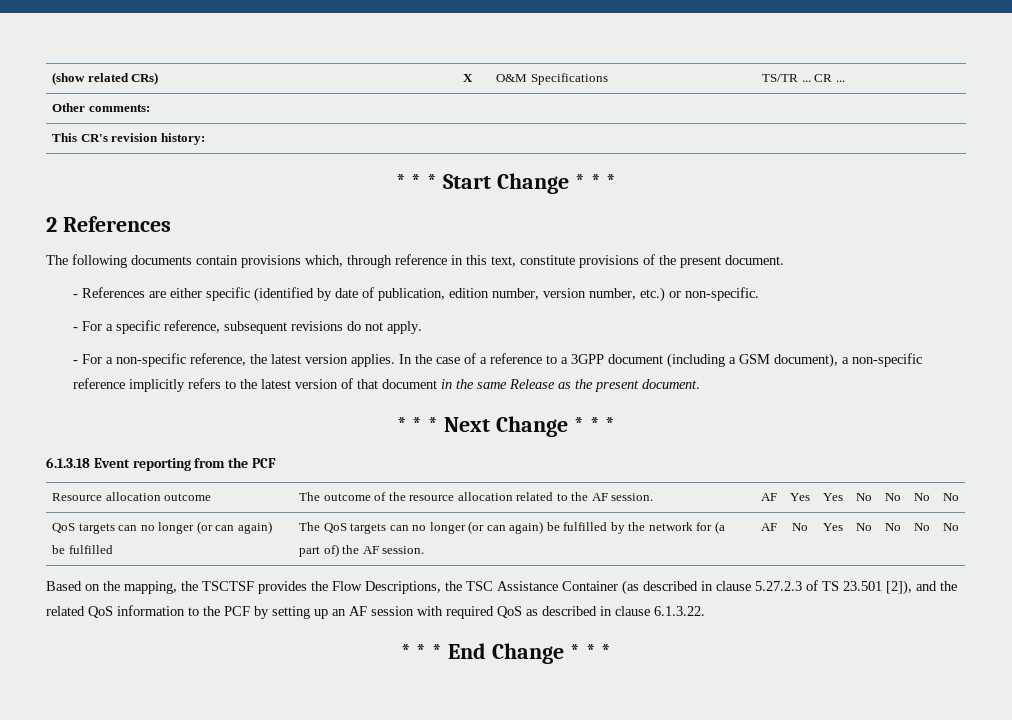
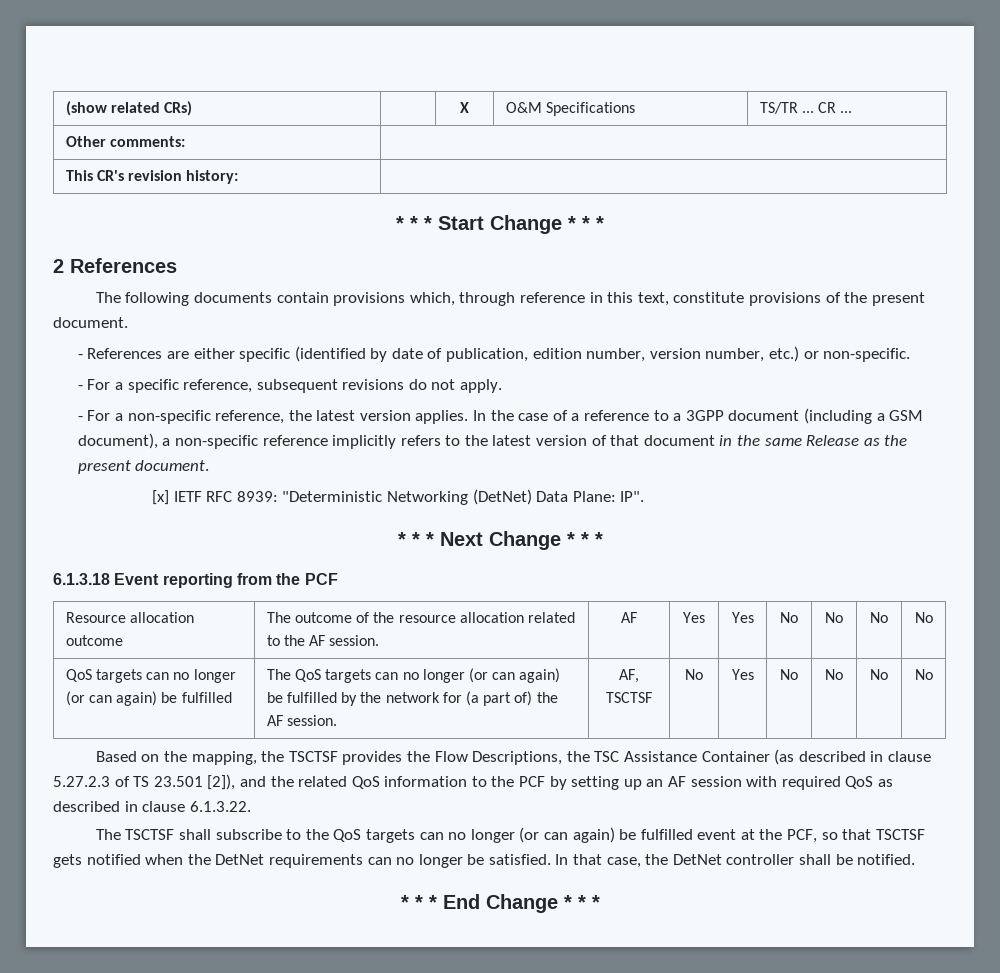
(700, 384) none -> [152,489,645,505] // [x] IETF RFC 8939: "Deterministic Networking (DetNet) Data Plane: IP".
[761,523,777,531] AF -> [619,669,639,683] [606,692,652,703] AF, TSCTSF
(705, 611) none -> [95,827,925,843] [53,854,916,868] // The TSCTSF shall subscribe to the QoS targets can no longer (or can again) be fulfilled event at the PCF, so that TSCTSF gets notified when the DetNet requirements can no longer be satisfied. In that case, the DetNet controller shall be notified.

